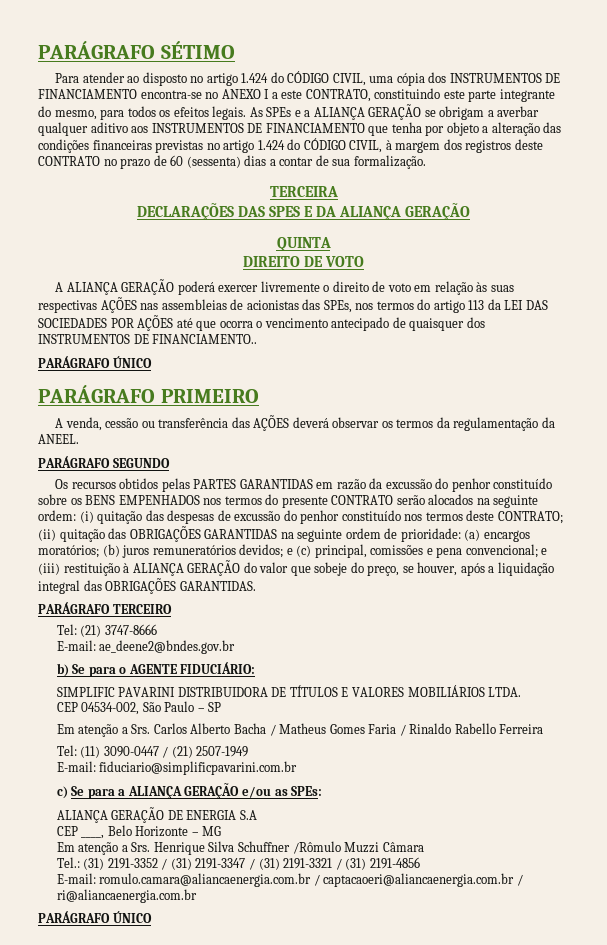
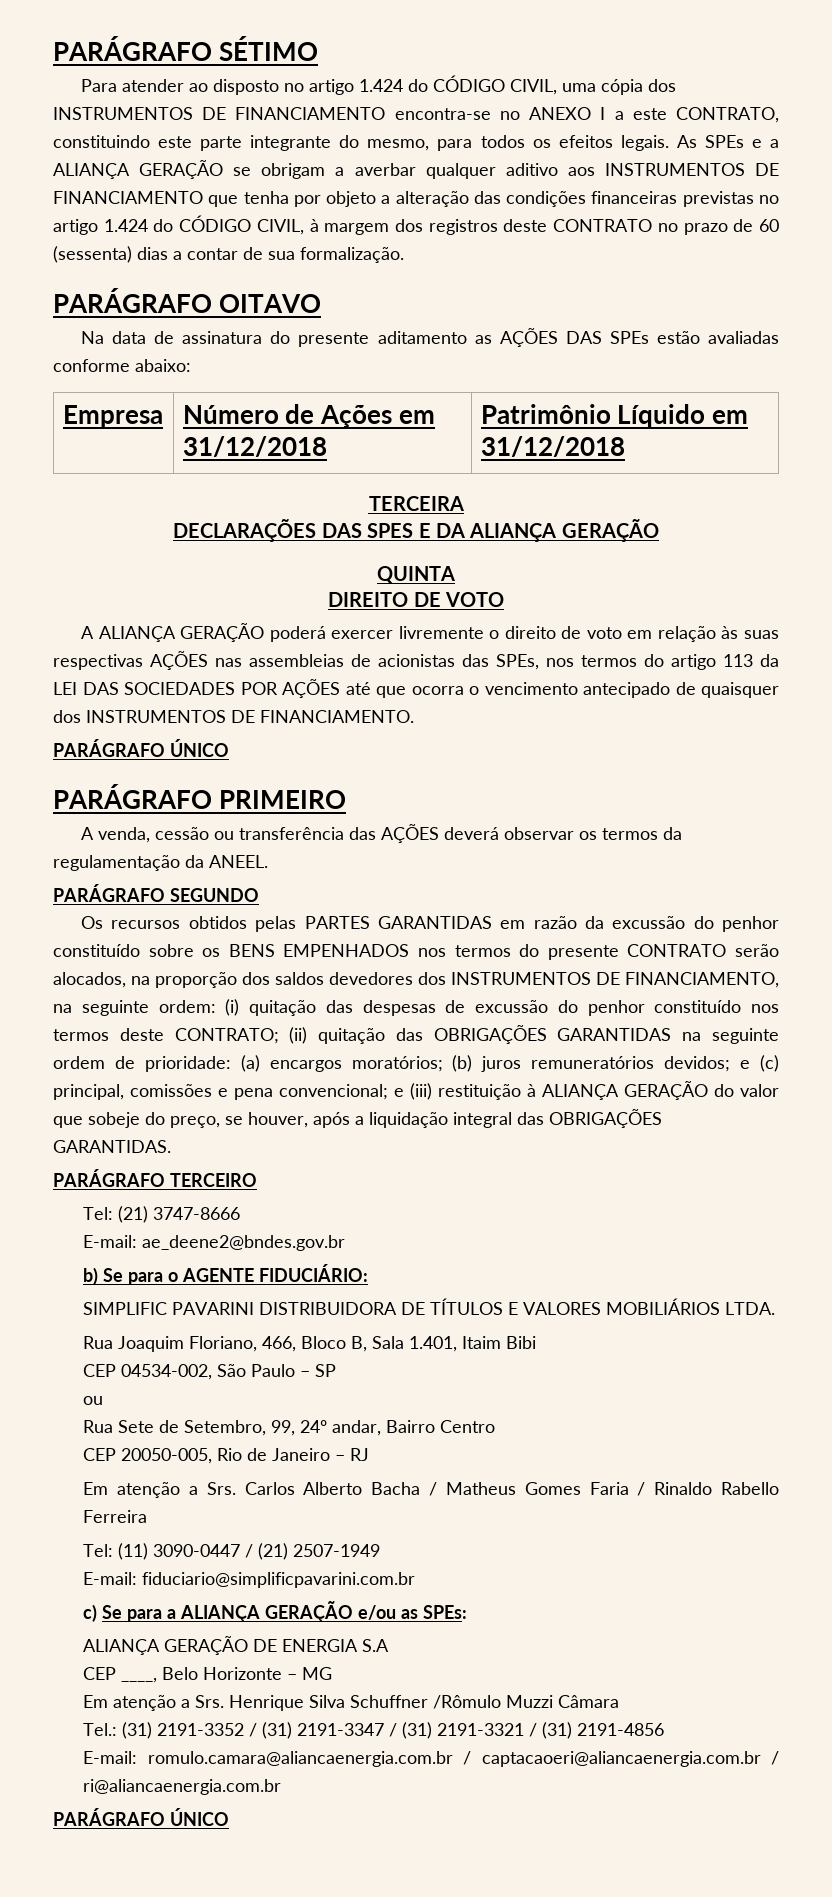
(426, 162) none -> [53,288,321,313] [81,328,780,347] [53,359,191,372] [62,405,163,428] [182,404,436,428] [182,436,327,457] [480,404,749,428] [480,436,625,457] // PARÁGRAFO OITAVO // Na data de assinatura do presente aditamento as AÇÕES DAS SPEs estão avaliadas conforme abaixo: // Empresa | Número de Ações em 31/12/2018 | Patrimônio Líquido em 31/12/2018
[152,334,258,344] FINANCIAMENTO.. -> [260,710,414,723] FINANCIAMENTO.
[428,494,474,505] alocados -> [53,972,779,988] alocados, na proporção dos saldos devedores dos INSTRUMENTOS DE FINANCIAMENTO,
(522, 692) none -> [83,1336,537,1352] // Rua Joaquim Floriano, 466, Bloco B, Sala 1.401, Itaim Bibi
(222, 707) none -> [83,1396,104,1405] [83,1420,496,1436] [83,1448,370,1464] // ou // Rua Sete de Setembro, 99, 24º andar, Bairro Centro // CEP 20050-005, Rio de Janeiro – RJ

